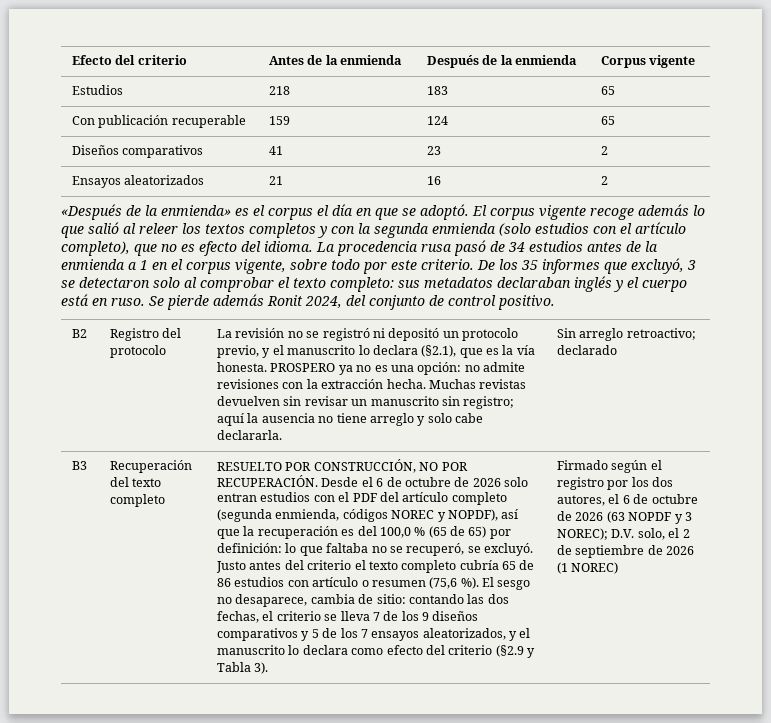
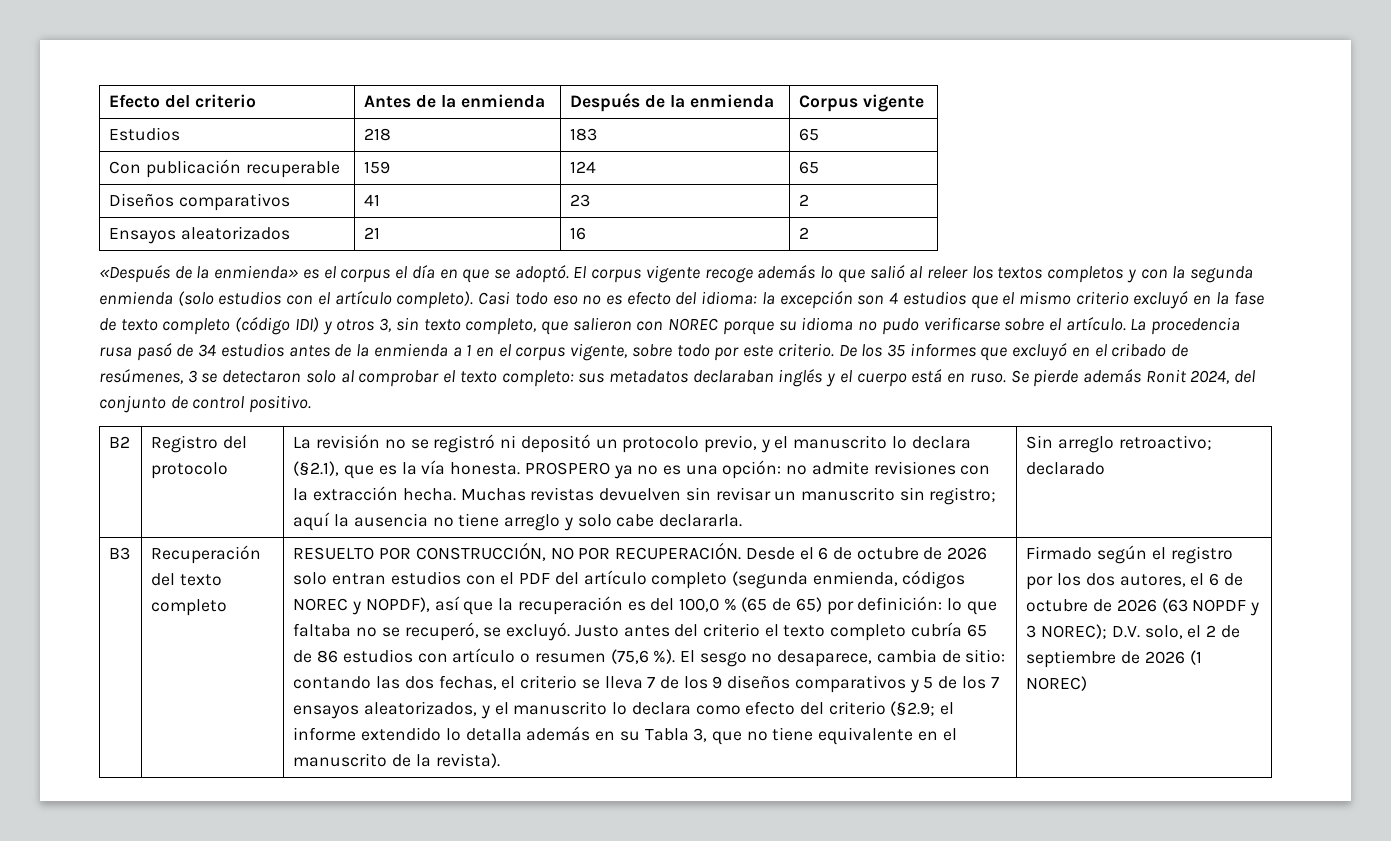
[61,241,313,256] completo), que no es efecto del idioma. -> [396,291,1264,309] [99,317,1126,335] completo). Casi todo eso no es efecto del idioma: la excepción son 4 estudios que el mismo criterio excluyó en la fase de texto completo (código IDI) y otros 3, sin texto completo, que salieron con NOREC porque su idioma no pudo verificarse sobre el artículo.
[631,258,684,274] excluyó, -> [1012,343,1189,361] [99,369,183,384] excluyó en el cribado de resúmenes,
[495,645,536,658] [217,662,269,674] (§2.9 y Tabla 3). -> [890,701,955,716] [293,726,957,745] [293,753,500,768] (§2.9; el informe extendido lo detalla además en su Tabla 3, que no tiene equivalente en el manuscrito de la revista).

